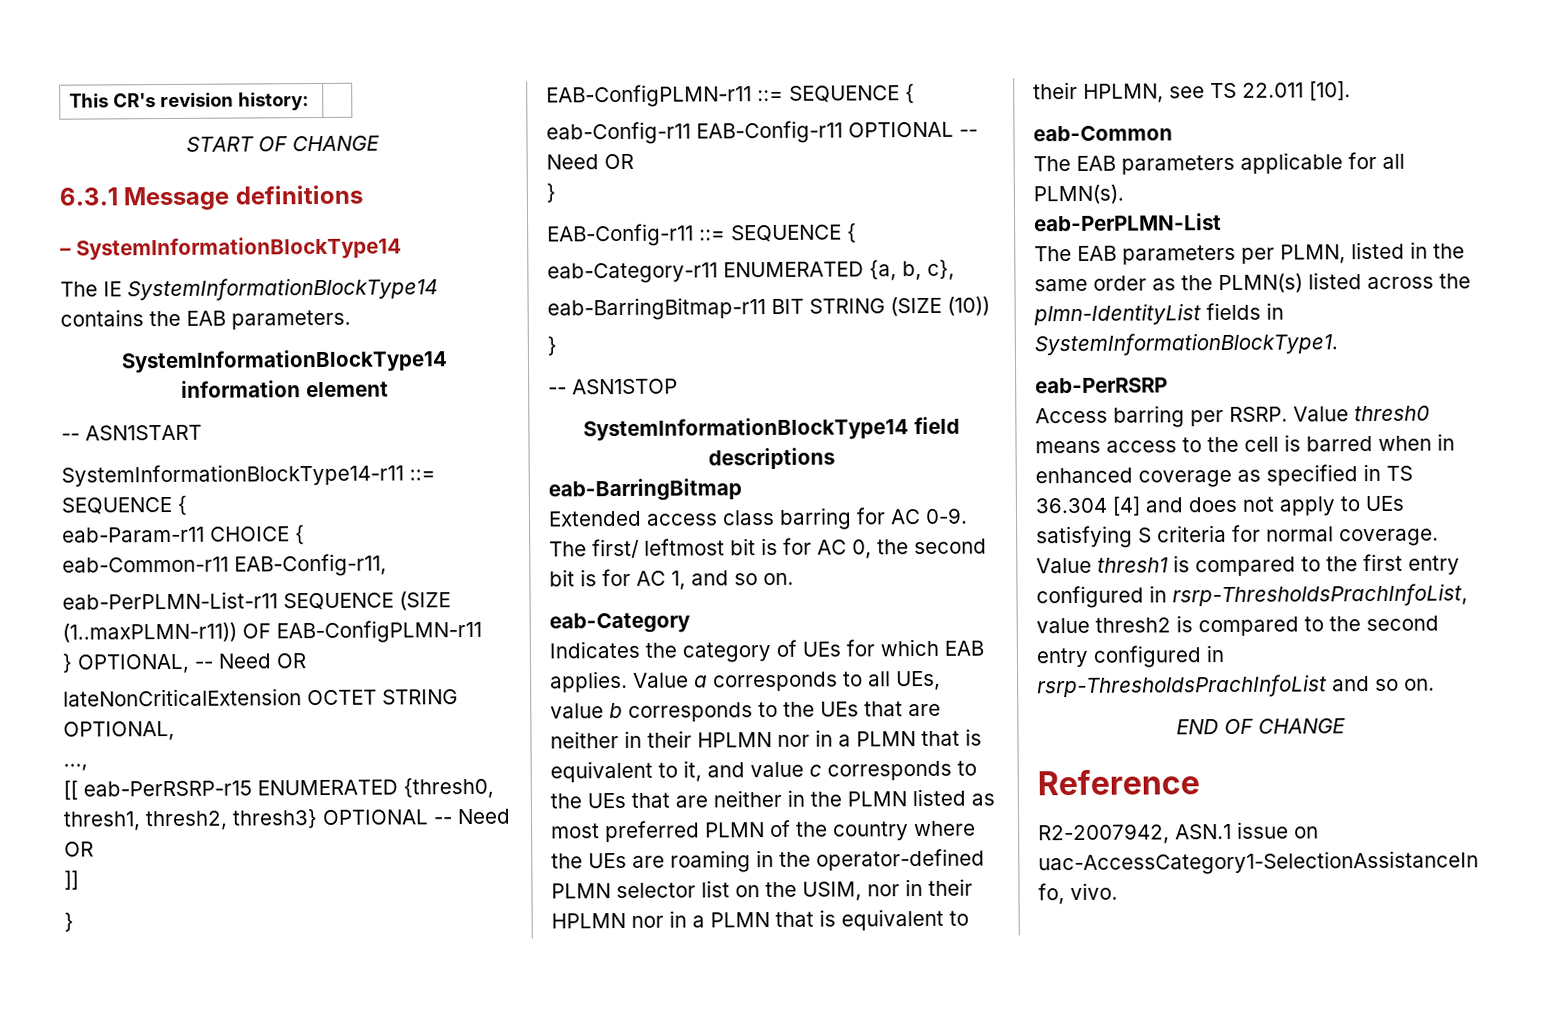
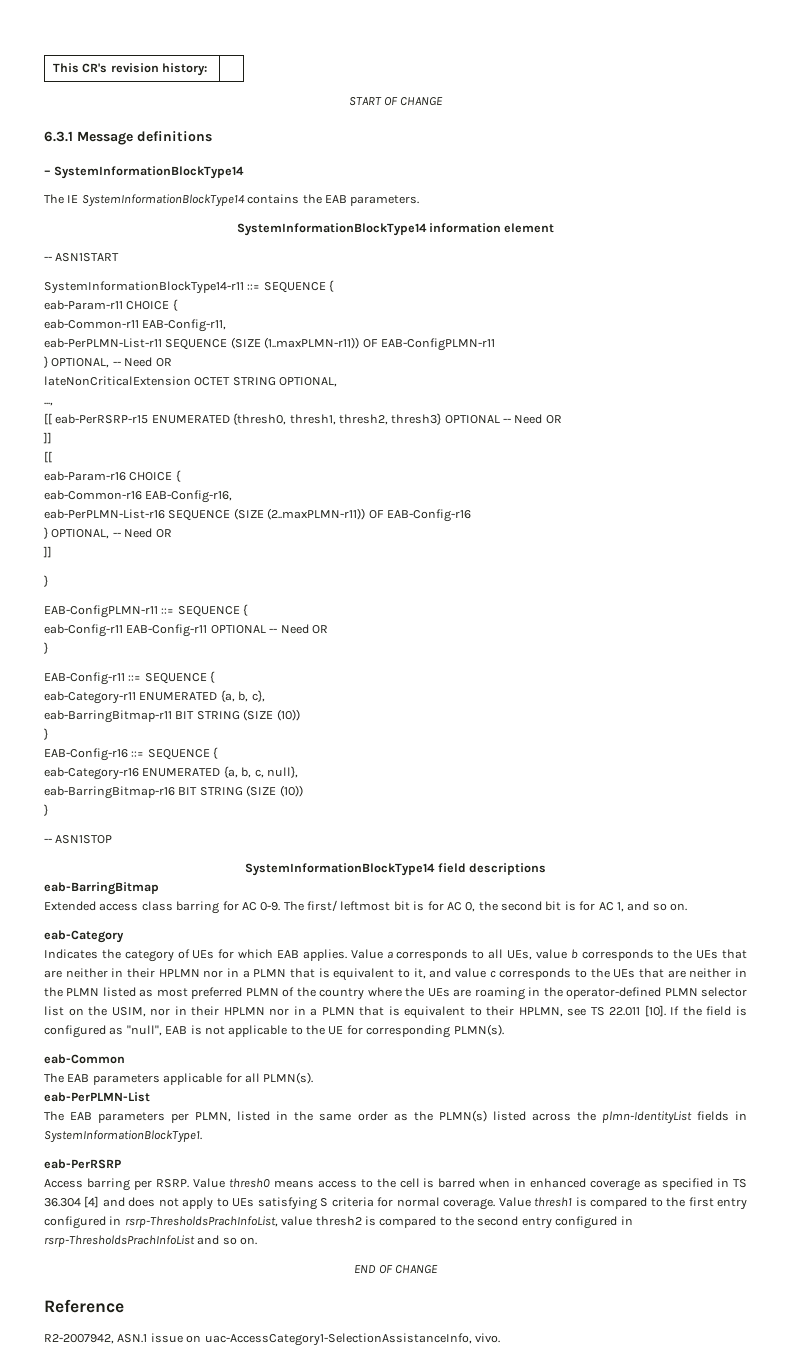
(79, 880) none -> [44,451,52,463] [44,470,181,482] [44,490,233,503] [44,508,471,522] [44,527,172,539] [43,546,52,558] // [[ // eab-Param-r16 CHOICE { // eab-Common-r16 EAB-Config-r16, // eab-PerPLMN-List-r16 SEQUENCE (SIZE (2..maxPLMN-r11)) OF EAB-Config-r16 // } OPTIONAL, -- Need OR // ]]
(557, 346) none -> [44,747,219,761] [44,766,298,780] [44,785,303,799] [44,804,48,816] // EAB-Config-r16 ::= SEQUENCE { // eab-Category-r16 ENUMERATED {a, b, c, null}, // eab-BarringBitmap-r16 BIT STRING (SIZE (10)) // }
(1351, 91) none -> [670,1006,747,1016] [44,1024,504,1038] If the field is configured as "null", EAB is not applicable to the UE for corresponding PLMN(s).

